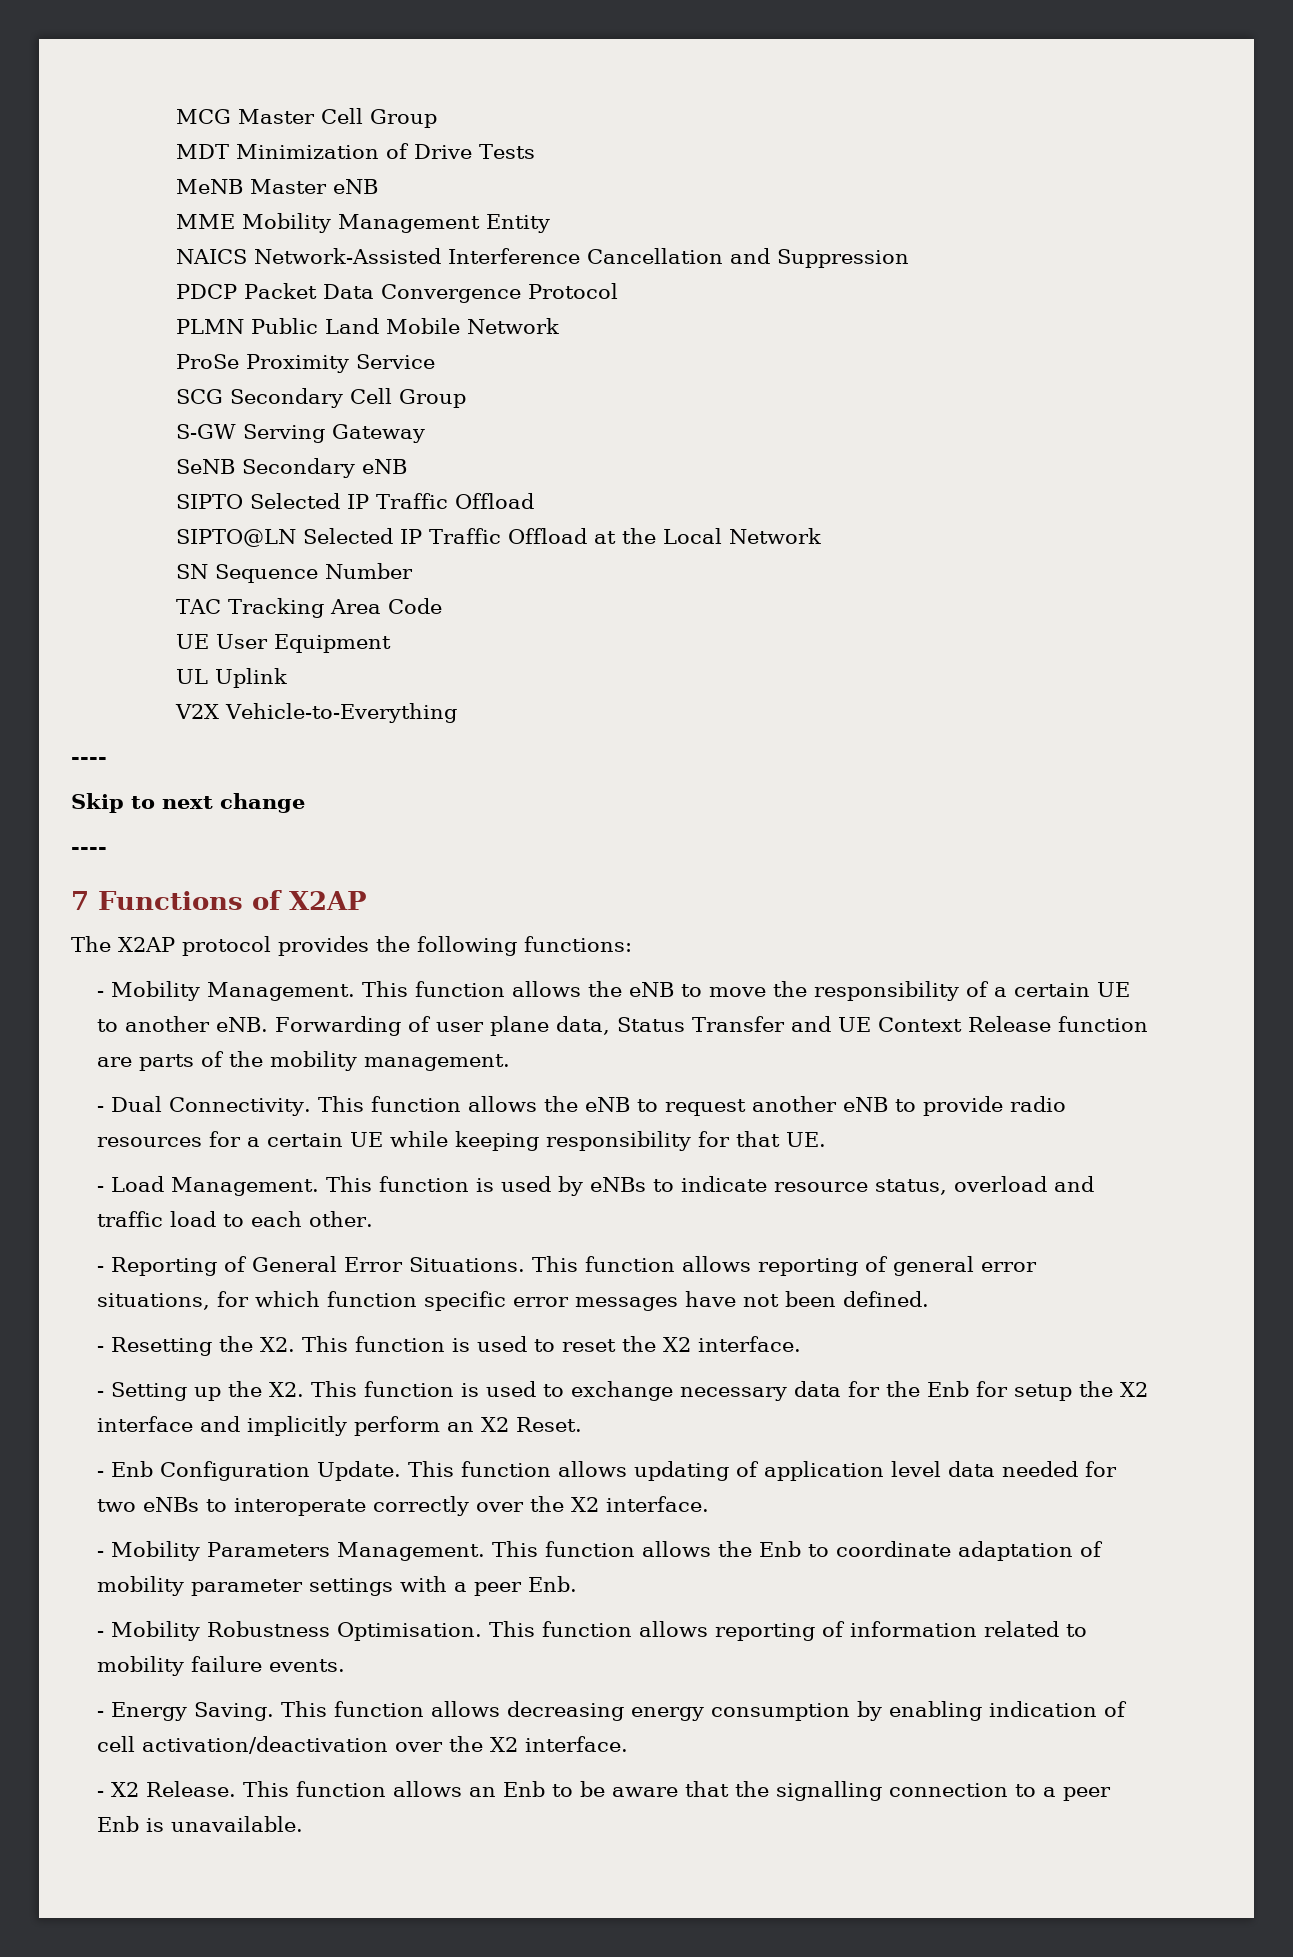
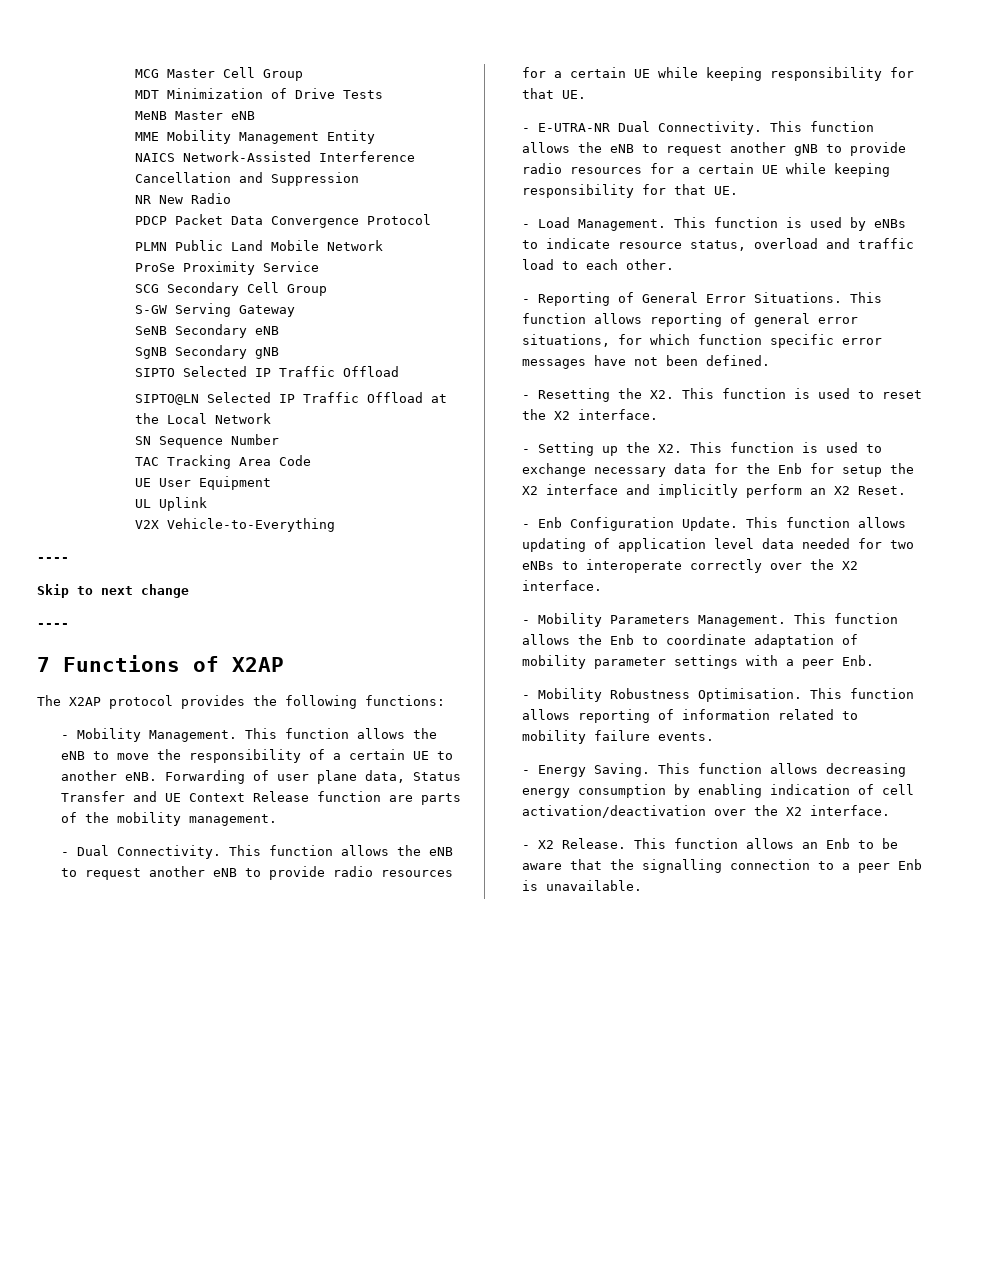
(909, 258) none -> [134,193,231,204] // NR New Radio
(407, 466) none -> [134,345,279,359] // SgNB Secondary gNB
(827, 1139) none -> [522,121,875,135] [522,142,907,156] [522,163,891,177] [522,184,739,198] // - E-UTRA-NR Dual Connectivity. This function allows the eNB to request another gNB to provide radio resources for a certain UE while keeping responsibility for that UE.

